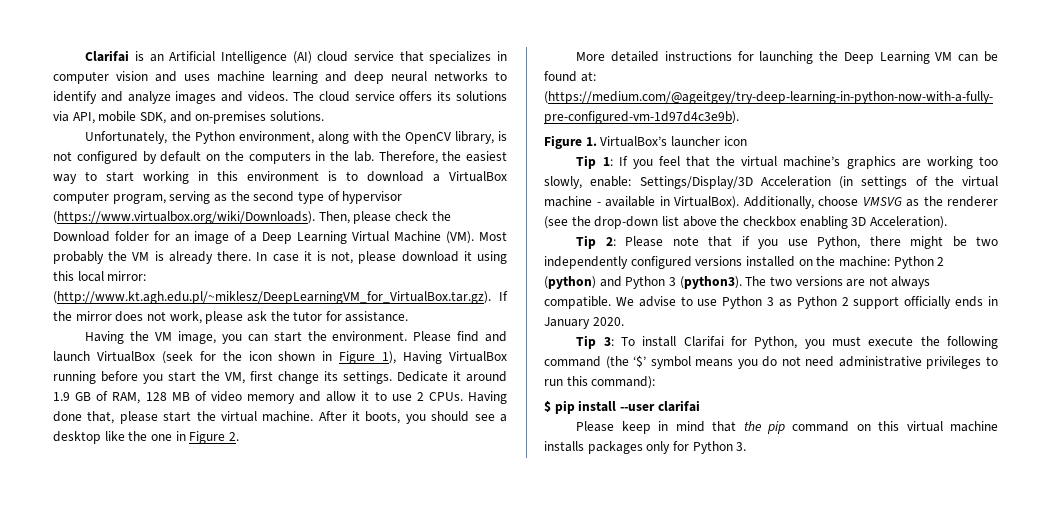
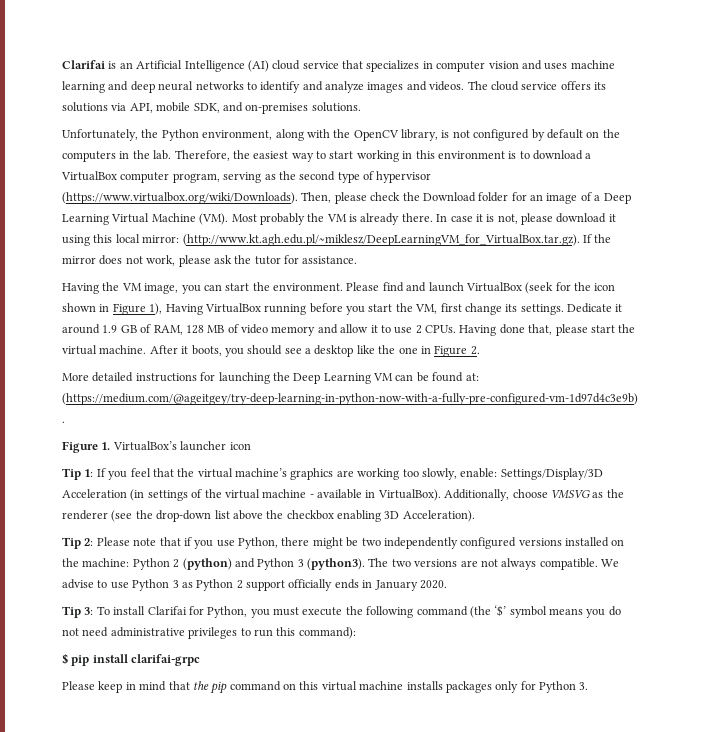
[619,400,700,412] --user clarifai -> [131,654,201,666] clarifai-grpc

